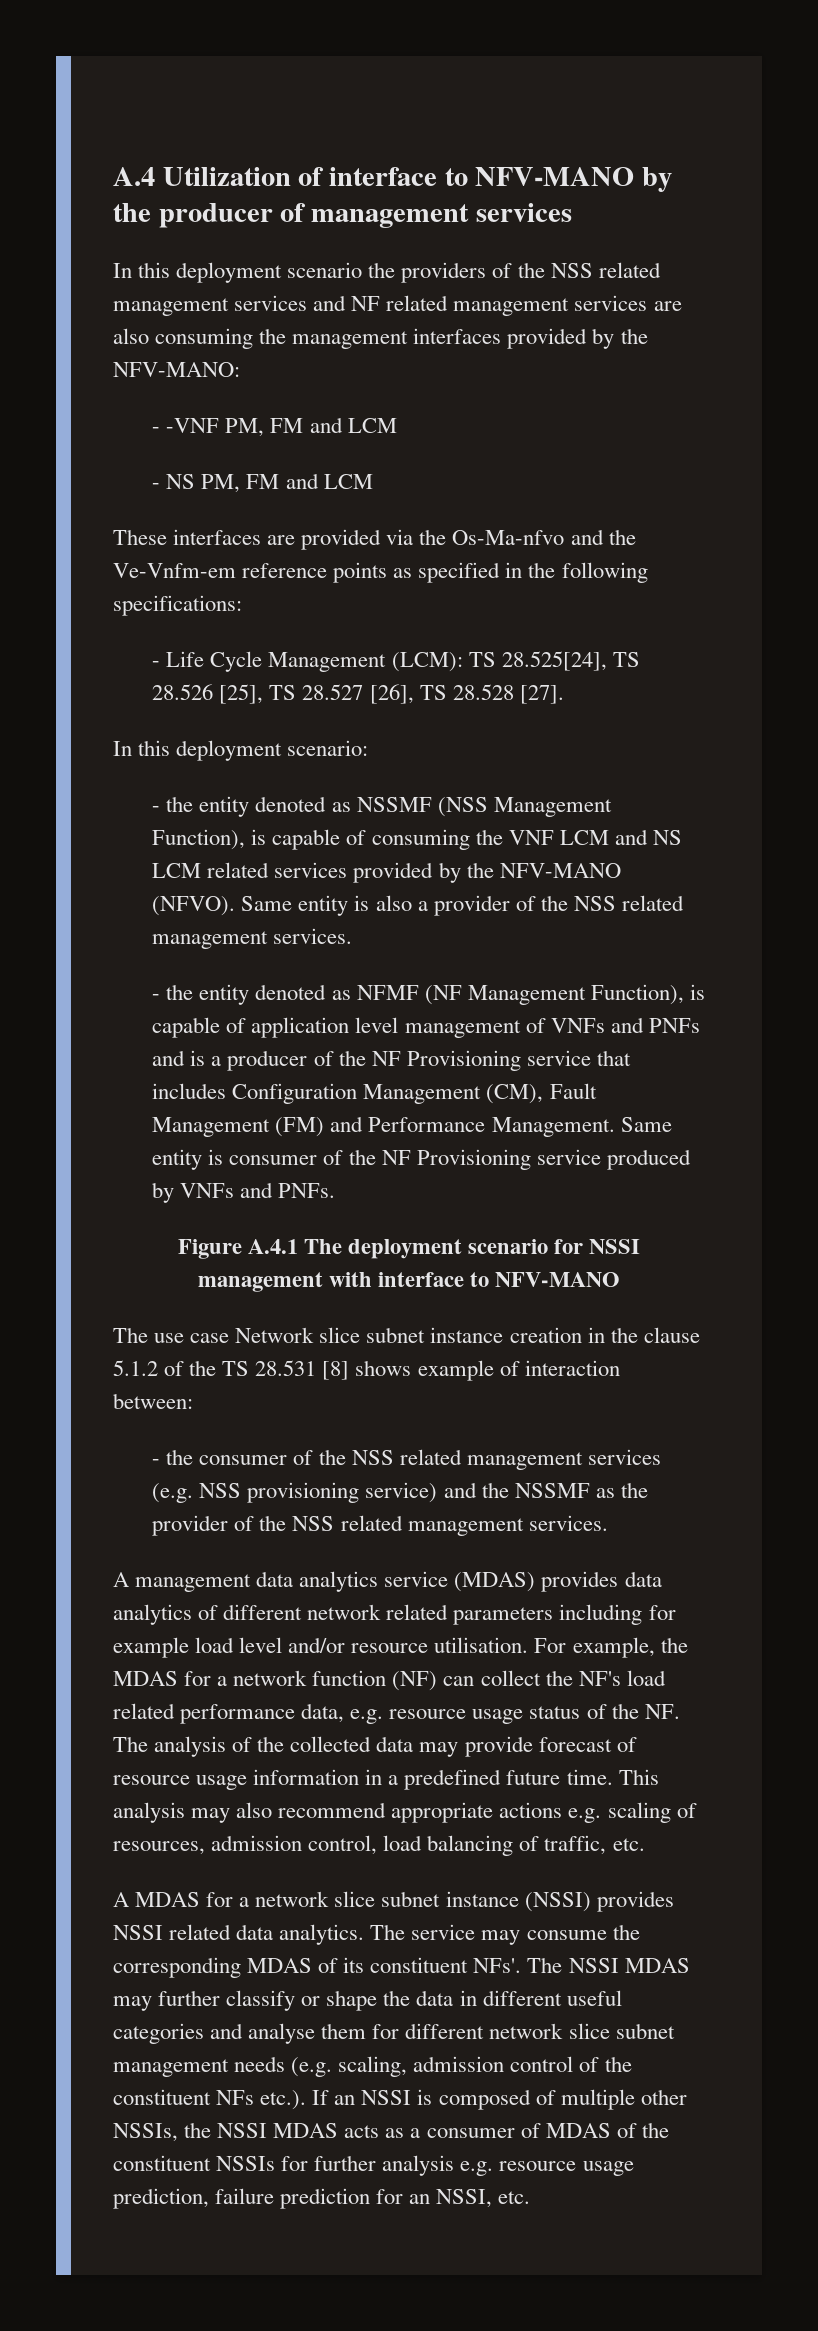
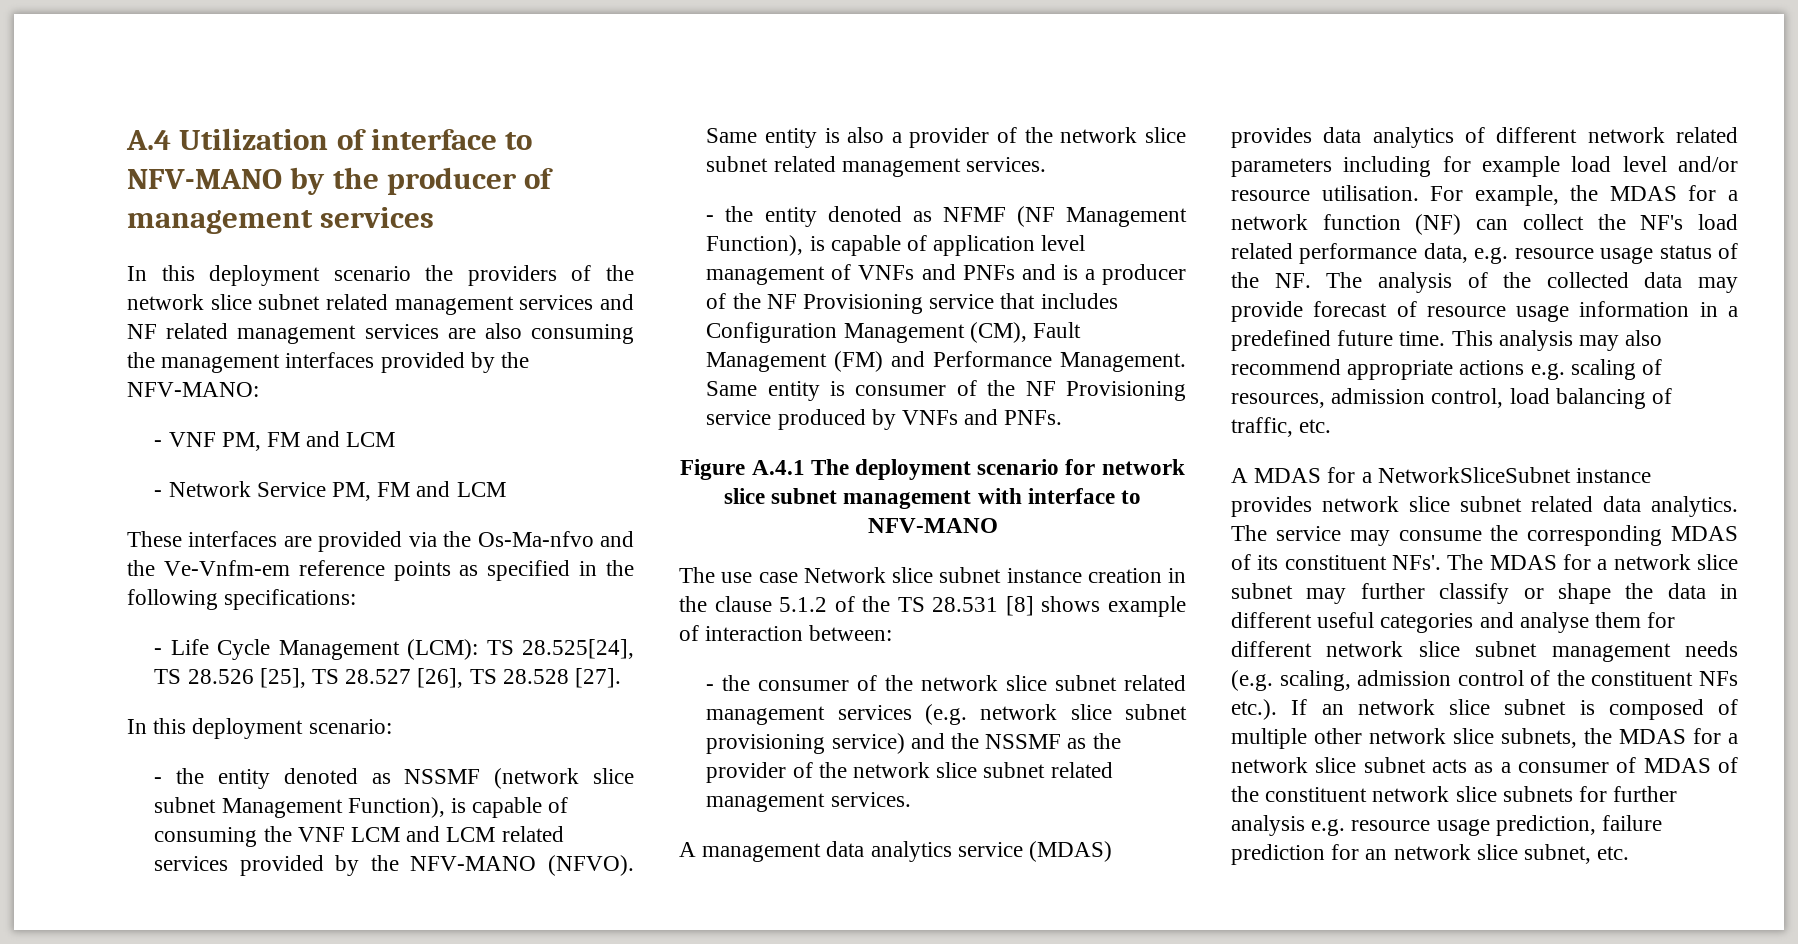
[550,263,593,278] NSS -> [127,294,321,310] network slice subnet
[166,418,220,433] -VNF -> [168,432,216,447] VNF
[166,474,196,489] NS -> [168,481,326,497] Network Service
[437,797,488,817] (NSS -> [494,768,634,789] [154,797,217,813] (network slice subnet
[652,830,682,845] NS -> (441, 834) none
[573,896,616,911] NSS -> [1060,127,1186,143] [706,156,769,172] network slice subnet
[589,1239,641,1254] NSSI -> [1101,459,1185,475] [723,488,838,504] network slice subnet
[351,1450,394,1465] NSS -> [921,675,1118,691] network slice subnet
[199,1483,242,1498] NSS -> [980,704,1187,720] network slice subnet
[292,1516,335,1531] NSS -> [852,762,1046,778] network slice subnet
[255,1891,674,1912] [113,1925,163,1940] network slice subnet instance (NSSI) provides NSSI -> [1377,467,1652,483] [1231,496,1522,517] NetworkSliceSubnet instance provides network slice subnet
[568,1958,690,1973] NSSI MDAS -> [1489,554,1738,570] [1231,583,1293,599] MDAS for a network slice subnet
[361,2090,412,2105] NSSI -> [1357,699,1567,715] network slice subnet
[113,2122,339,2142] NSSIs, the NSSI MDAS -> [1369,728,1738,748] [1231,757,1426,773] network slice subnets, the MDAS for a network slice subnet
[216,2156,276,2171] NSSIs -> [1372,786,1573,802] network slice subnets
[436,2189,493,2208] NSSI, -> [1393,844,1592,864] network slice subnet,

